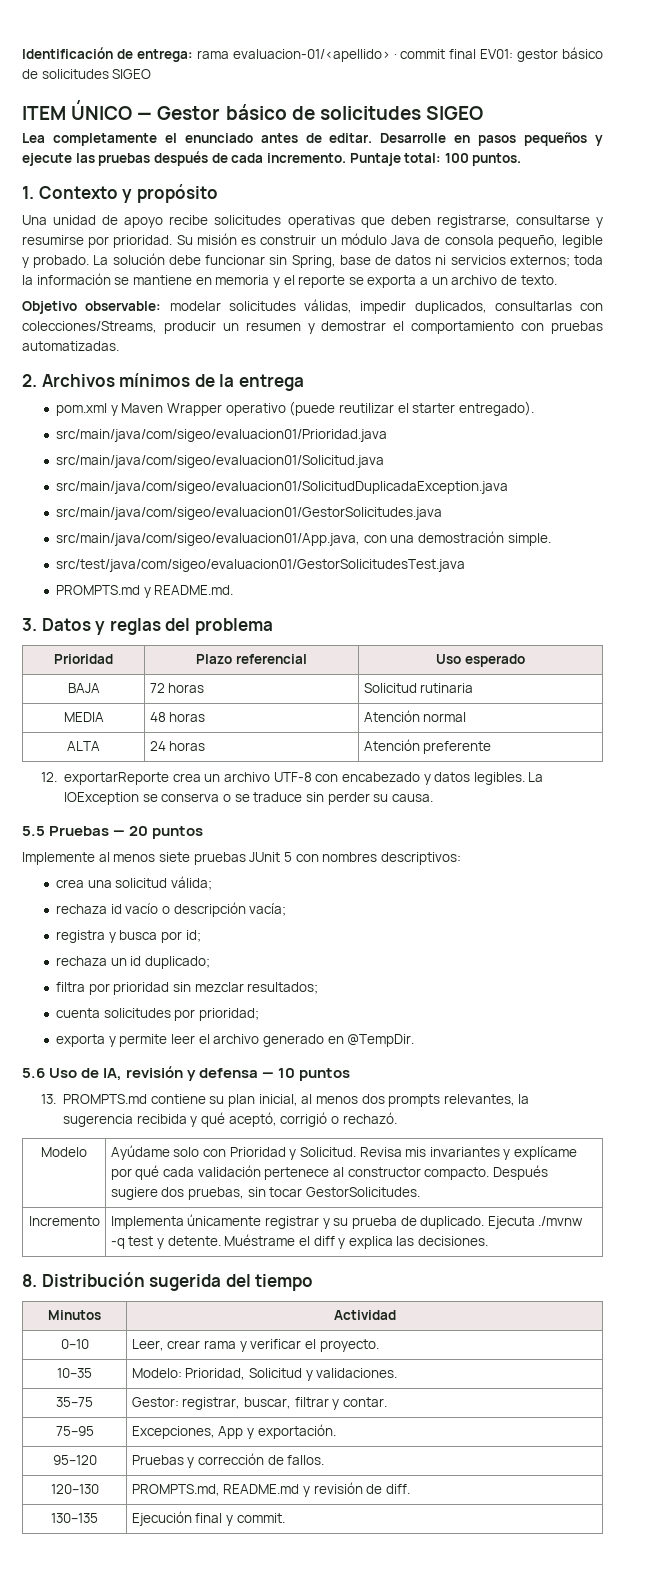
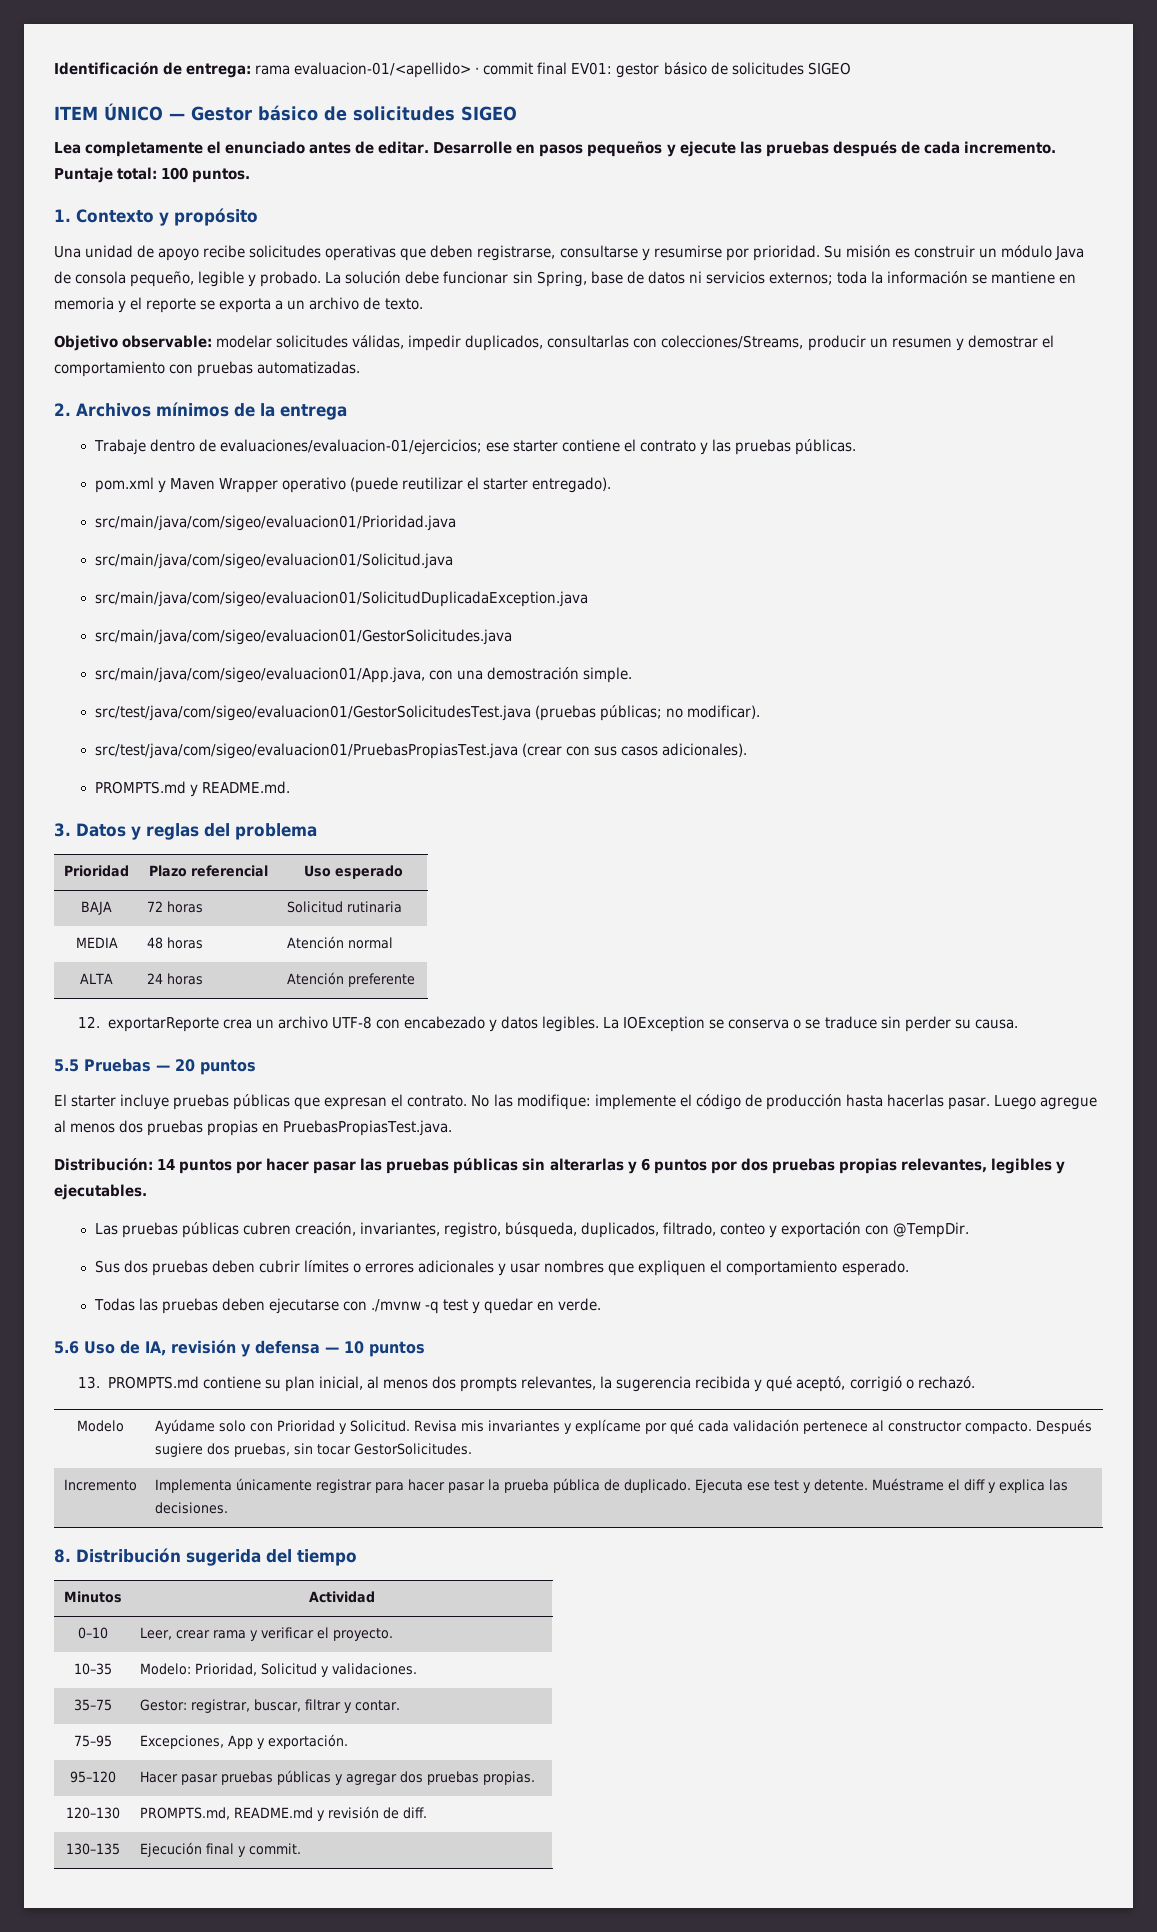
(304, 382) none -> [93,439,857,455] // Trabaje dentro de evaluaciones/evaluacion-01/ejercicios; ese starter contiene el contrato y las pruebas públicas.
(466, 565) none -> [534,705,760,721] [94,743,747,759] (pruebas públicas; no modificar). // src/test/java/com/sigeo/evaluacion01/PruebasPropiasTest.java (crear con sus casos adicionales).
[22,852,461,865] [56,876,213,890] [56,902,287,917] [56,930,201,943] [56,956,211,969] [56,982,319,995] [56,1008,260,1021] [56,1034,415,1047] Implemente al menos siete pruebas JUnit 5 con nombres descriptivos: // crea una solicitud válida; // rechaza id vacío o descripción vacía; // registra y busca por id; // rechaza un id duplicado; // filtra por prioridad sin mezclar resultados; // cuenta solicitudes por prioridad; // exporta y permite leer el archivo generado en @TempDir. -> [54,1094,1098,1110] [54,1120,453,1136] [54,1158,1065,1174] [54,1184,147,1200] [94,1222,970,1238] [94,1260,909,1276] [93,1298,602,1314] El starter incluye pruebas públicas que expresan el contrato. No las modifique: implemente el código de producción hasta hacerlas pasar. Luego agregue al menos dos pruebas propias en PruebasPropiasTest.java. // Distribución: 14 puntos por hacer pasar las pruebas públicas sin alterarlas y 6 puntos por dos pruebas propias relevantes, legibles y ejecutables. // Las pruebas públicas cubren creación, invariantes, registro, búsqueda, duplicados, filtrado, conteo y exportación con @TempDir. // Sus dos pruebas deben cubrir límites o errores adicionales y usar nombres que expliquen el comportamiento esperado. // Todas las pruebas deben ejecutarse con ./mvnw -q test y quedar en verde.
[322,1216,397,1229] y su prueba -> [375,1478,601,1493] para hacer pasar la prueba pública
[538,1216,584,1226] [110,1238,125,1249] ./mvnw -q -> [747,1482,771,1491] ese
[131,1453,325,1468] Pruebas y corrección de fallos. -> [140,1770,536,1785] Hacer pasar pruebas públicas y agregar dos pruebas propias.

